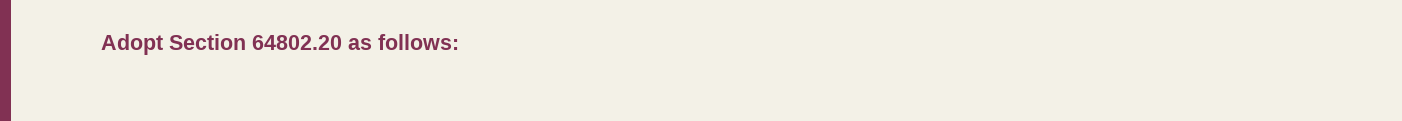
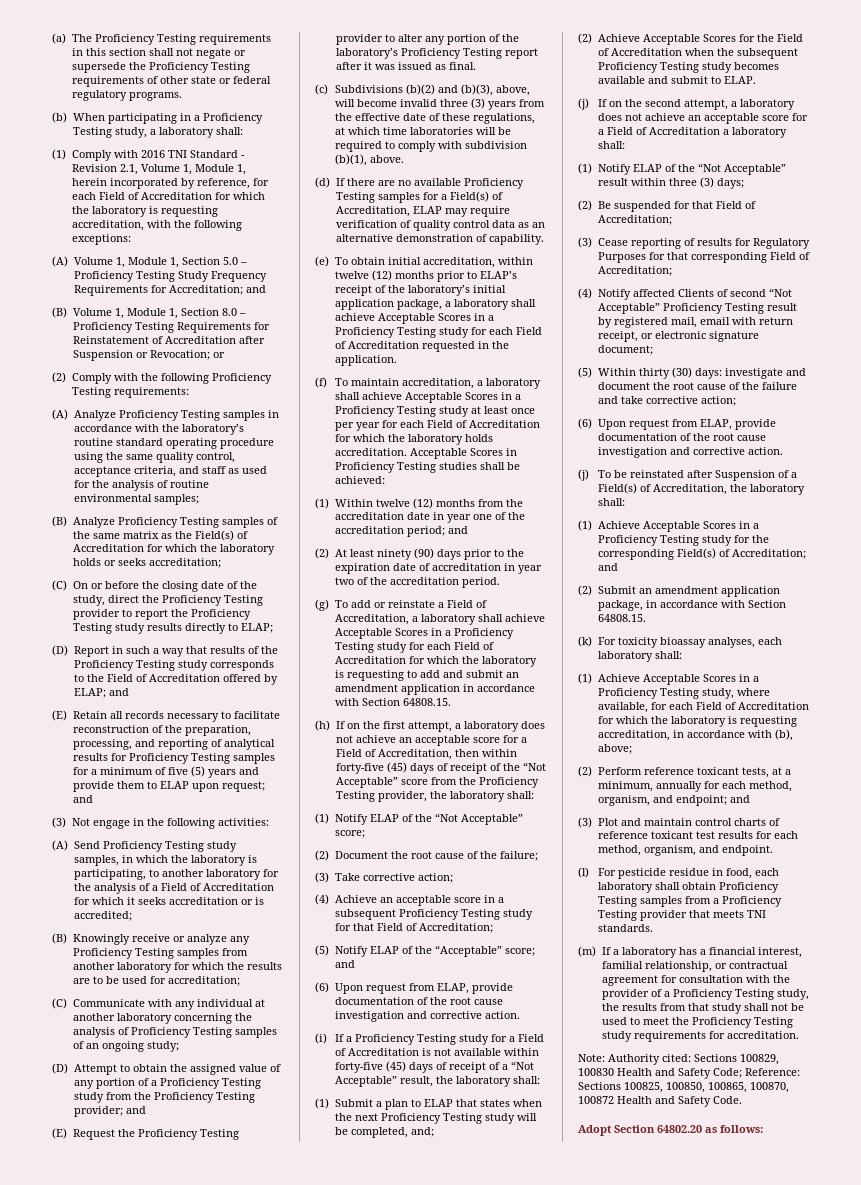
(101, 44) none -> [52,33,271,45] [71,48,246,59] [71,62,250,73] [71,76,271,87] [71,90,182,101] [52,112,263,124] [72,127,243,138] [52,149,245,161] [71,164,246,175] [71,178,269,189] [71,192,265,200] [71,206,218,217] [71,220,242,231] [71,234,131,245] [52,256,247,268] [73,271,267,282] [73,285,266,296] [52,307,246,319] [72,322,270,333] [72,336,265,344] [72,350,225,361] [52,372,272,384] [71,387,189,398] [52,409,279,421] [73,424,244,435] [73,438,274,449] [73,452,235,463] [73,466,267,477] [73,480,209,491] [73,494,199,505] [52,516,278,528] [72,530,248,541] [72,544,275,555] [72,558,221,568] [52,580,257,592] [72,595,263,606] [72,609,251,620] [72,623,273,634] [52,645,278,657] [73,660,274,671] [73,674,278,685] [73,688,129,698] [52,710,280,722] [72,725,251,736] [72,739,275,750] [72,753,275,764] [72,766,259,778] [72,781,265,792] [72,795,93,803] [52,817,269,829] [52,840,237,852] [73,855,257,866] [73,869,279,880] [73,883,274,894] [73,897,264,905] [73,911,132,921] [52,933,250,945] [72,948,248,959] [72,962,282,973] [72,976,240,986] [52,998,265,1010] [72,1013,252,1024] [72,1027,277,1038] [72,1041,179,1052] [52,1063,281,1075] [73,1078,261,1089] [73,1092,255,1103] [73,1106,146,1117] [52,1128,239,1140] [335,34,519,45] [335,48,538,59] [335,62,476,70] [315,84,530,96] [334,98,545,110] [334,113,535,124] [334,127,511,135] [334,141,527,152] [334,154,404,166] [315,177,524,189] [335,191,503,203] [335,206,510,217] [335,220,545,231] [335,234,544,245] [315,256,533,268] [334,270,517,282] [334,285,506,296] [334,299,536,310] [334,313,494,324] [334,327,542,338] [334,341,509,352] [334,355,397,366] [315,377,541,389] [334,392,521,403] [334,406,535,417] [334,420,540,431] [334,434,493,445] [334,448,517,459] [334,462,520,473] [334,476,385,484] [315,498,523,509] [334,512,525,523] [334,526,468,537] [315,548,524,560] [334,563,542,574] [334,577,500,588] [315,599,487,611] [334,614,545,625] [334,628,514,639] [334,642,494,653] [334,656,537,667] [334,670,519,681] [334,684,535,695] [334,698,451,706] [315,720,545,732] [335,735,527,746] [335,749,517,760] [335,762,546,774] [335,777,539,788] [335,791,534,802] [315,813,523,825] [334,830,365,838] [315,850,538,861] [315,872,453,883] [315,894,504,906] [334,909,533,920] [334,923,493,933] [315,945,535,957] [334,960,355,968] [315,982,513,994] [334,997,503,1005] [334,1011,520,1022] [315,1033,544,1045] [334,1048,539,1056] [334,1061,534,1073] [334,1076,540,1087] [315,1098,542,1110] [334,1113,537,1124] [334,1127,434,1138] [578,33,803,45] [597,48,798,59] [597,62,779,73] [597,76,756,84] [578,98,795,110] [597,113,808,124] [597,127,787,138] [597,141,625,149] [578,163,786,175] [597,177,744,189] [578,200,756,212] [597,215,672,225] [578,237,810,249] [597,252,810,263] [597,266,672,276] [578,288,792,300] [597,303,797,314] [597,317,793,328] [597,331,759,342] [597,345,653,355] [578,367,806,379] [597,382,797,390] [597,396,736,406] [578,418,776,430] [597,433,766,441] [597,447,783,458] [578,469,797,481] [597,483,805,495] [597,498,625,506] [578,520,759,532] [597,535,769,546] [597,548,806,560] [597,563,618,571] [578,585,780,597] [597,600,786,611] [597,614,646,622] [578,636,782,648] [597,651,682,662] [578,673,759,685] [597,688,770,699] [597,702,809,713] [597,716,797,727] [597,729,793,741] [597,744,632,754] [578,766,791,778] [597,781,792,792] [597,795,750,806] [578,817,780,828] [597,831,798,839] [597,845,773,856] [578,867,779,879] [597,882,779,893] [597,896,782,907] [597,910,766,921] [597,924,653,932] [578,946,802,958] [601,961,788,972] [601,975,790,986] [601,989,809,1000] [601,1003,804,1014] [601,1017,793,1028] [601,1031,799,1042] [578,1054,779,1065] [578,1068,800,1079] [578,1082,789,1093] [578,1096,742,1107] (a) The Proficiency Testing requirements in this section shall not negate or supersede the Proficiency Testing requirements of other state or federal regulatory programs. // (b) When participating in a Proficiency Testing study, a laboratory shall: // (1) Comply with 2016 TNI Standard - Revision 2.1, Volume 1, Module 1, herein incorporated by reference, for each Field of Accreditation for which the laboratory is requesting accreditation, with the following exceptions: // (A) Volume 1, Module 1, Section 5.0 – Proficiency Testing Study Frequency Requirements for Accreditation; and // (B) Volume 1, Module 1, Section 8.0 – Proficiency Testing Requirements for Reinstatement of Accreditation after Suspension or Revocation; or // (2) Comply with the following Proficiency Testing requirements: // (A) Analyze Proficiency Testing samples in accordance with the laboratory’s routine standard operating procedure using the same quality control, acceptance criteria, and staff as used for the analysis of routine environmental samples; // (B) Analyze Proficiency Testing samples of the same matrix as the Field(s) of Accreditation for which the laboratory holds or seeks accreditation; // (C) On or before the closing date of the study, direct the Proficiency Testing provider to report the Proficiency Testing study results directly to ELAP; // (D) Report in such a way that results of the Proficiency Testing study corresponds to the Field of Accreditation offered by ELAP; and // (E) Retain all records necessary to facilitate reconstruction of the preparation, processing, and reporting of analytical results for Proficiency Testing samples for a minimum of five (5) years and provide them to ELAP upon request; and // (3) Not engage in the following activities: // (A) Send Proficiency Testing study samples, in which the laboratory is participating, to another laboratory for the analysis of a Field of Accreditation for which it seeks accreditation or is accredited; // (B) Knowingly receive or analyze any Proficiency Testing samples from another laboratory for which the results are to be used for accreditation; // (C) Communicate with any individual at another laboratory concerning the analysis of Proficiency Testing samples of an ongoing study; // (D) Attempt to obtain the assigned value of any portion of a Proficiency Testing study from the Proficiency Testing provider; and // (E) Request the Proficiency Testing provider to alter any portion of the laboratory’s Proficiency Testing report after it was issued as final. // (c) Subdivisions (b)(2) and (b)(3), above, will become invalid three (3) years from the effective date of these regulations, at which time laboratories will be required to comply with subdivision (b)(1), above. // (d) If there are no available Proficiency Testing samples for a Field(s) of Accreditation, ELAP may require verification of quality control data as an alternative demonstration of capability. // (e) To obtain initial accreditation, within twelve (12) months prior to ELAP’s receipt of the laboratory’s initial application package, a laboratory shall achieve Acceptable Scores in a Proficiency Testing study for each Field of Accreditation requested in the application. // (f) To maintain accreditation, a laboratory shall achieve Acceptable Scores in a Proficiency Testing study at least once per year for each Field of Accreditation for which the laboratory holds accreditation. Acceptable Scores in Proficiency Testing studies shall be achieved: // (1) Within twelve (12) months from the accreditation date in year one of the accreditation period; and // (2) At least ninety (90) days prior to the expiration date of accreditation in year two of the accreditation period. // (g) To add or reinstate a Field of Accreditation, a laboratory shall achieve Acceptable Scores in a Proficiency Testing study for each Field of Accreditation for which the laboratory is requesting to add and submit an amendment application in accordance with Section 64808.15. // (h) If on the first attempt, a laboratory does not achieve an acceptable score for a Field of Accreditation, then within forty-five (45) days of receipt of the “Not Acceptable” score from the Proficiency Testing provider, the laboratory shall: // (1) Notify ELAP of the “Not Acceptable” score; // (2) Document the root cause of the failure; // (3) Take corrective action; // (4) Achieve an acceptable score in a subsequent Proficiency Testing study for that Field of Accreditation; // (5) Notify ELAP of the “Acceptable” score; and // (6) Upon request from ELAP, provide documentation of the root cause investigation and corrective action. // (i) If a Proficiency Testing study for a Field of Accreditation is not available within forty-five (45) days of receipt of a “Not Acceptable” result, the laboratory shall: // (1) Submit a plan to ELAP that states when the next Proficiency Testing study will be completed, and; // (2) Achieve Acceptable Scores for the Field of Accreditation when the subsequent Proficiency Testing study becomes available and submit to ELAP. // (j) If on the second attempt, a laboratory does not achieve an acceptable score for a Field of Accreditation a laboratory shall: // (1) Notify ELAP of the “Not Acceptable” result within three (3) days; // (2) Be suspended for that Field of Accreditation; // (3) Cease reporting of results for Regulatory Purposes for that corresponding Field of Accreditation; // (4) Notify affected Clients of second “Not Acceptable” Proficiency Testing result by registered mail, email with return receipt, or electronic signature document; // (5) Within thirty (30) days: investigate and document the root cause of the failure and take corrective action; // (6) Upon request from ELAP, provide documentation of the root cause investigation and corrective action. // (j) To be reinstated after Suspension of a Field(s) of Accreditation, the laboratory shall: // (1) Achieve Acceptable Scores in a Proficiency Testing study for the corresponding Field(s) of Accreditation; and // (2) Submit an amendment application package, in accordance with Section 64808.15. // (k) For toxicity bioassay analyses, each laboratory shall: // (1) Achieve Acceptable Scores in a Proficiency Testing study, where available, for each Field of Accreditation for which the laboratory is requesting accreditation, in accordance with (b), above; // (2) Perform reference toxicant tests, at a minimum, annually for each method, organism, and endpoint; and // (3) Plot and maintain control charts of reference toxicant test results for each method, organism, and endpoint. // (l) For pesticide residue in food, each laboratory shall obtain Proficiency Testing samples from a Proficiency Testing provider that meets TNI standards. // (m) If a laboratory has a financial interest, familial relationship, or contractual agreement for consultation with the provider of a Proficiency Testing study, the results from that study shall not be used to meet the Proficiency Testing study requirements for accreditation. // Note: Authority cited: Sections 100829, 100830 Health and Safety Code; Reference: Sections 100825, 100850, 100865, 100870, 100872 Health and Safety Code. //

